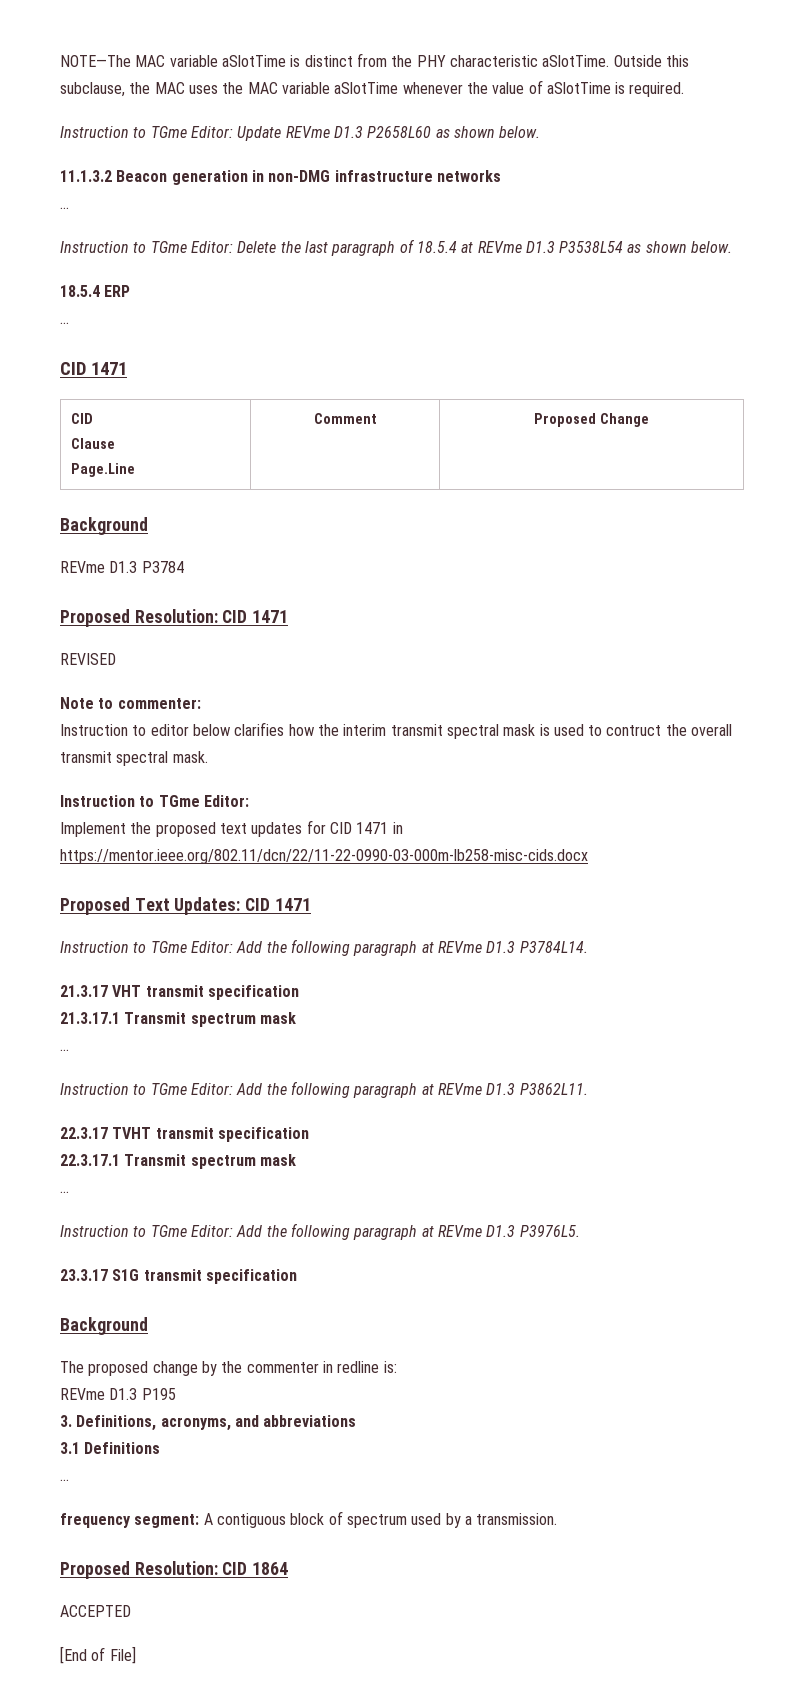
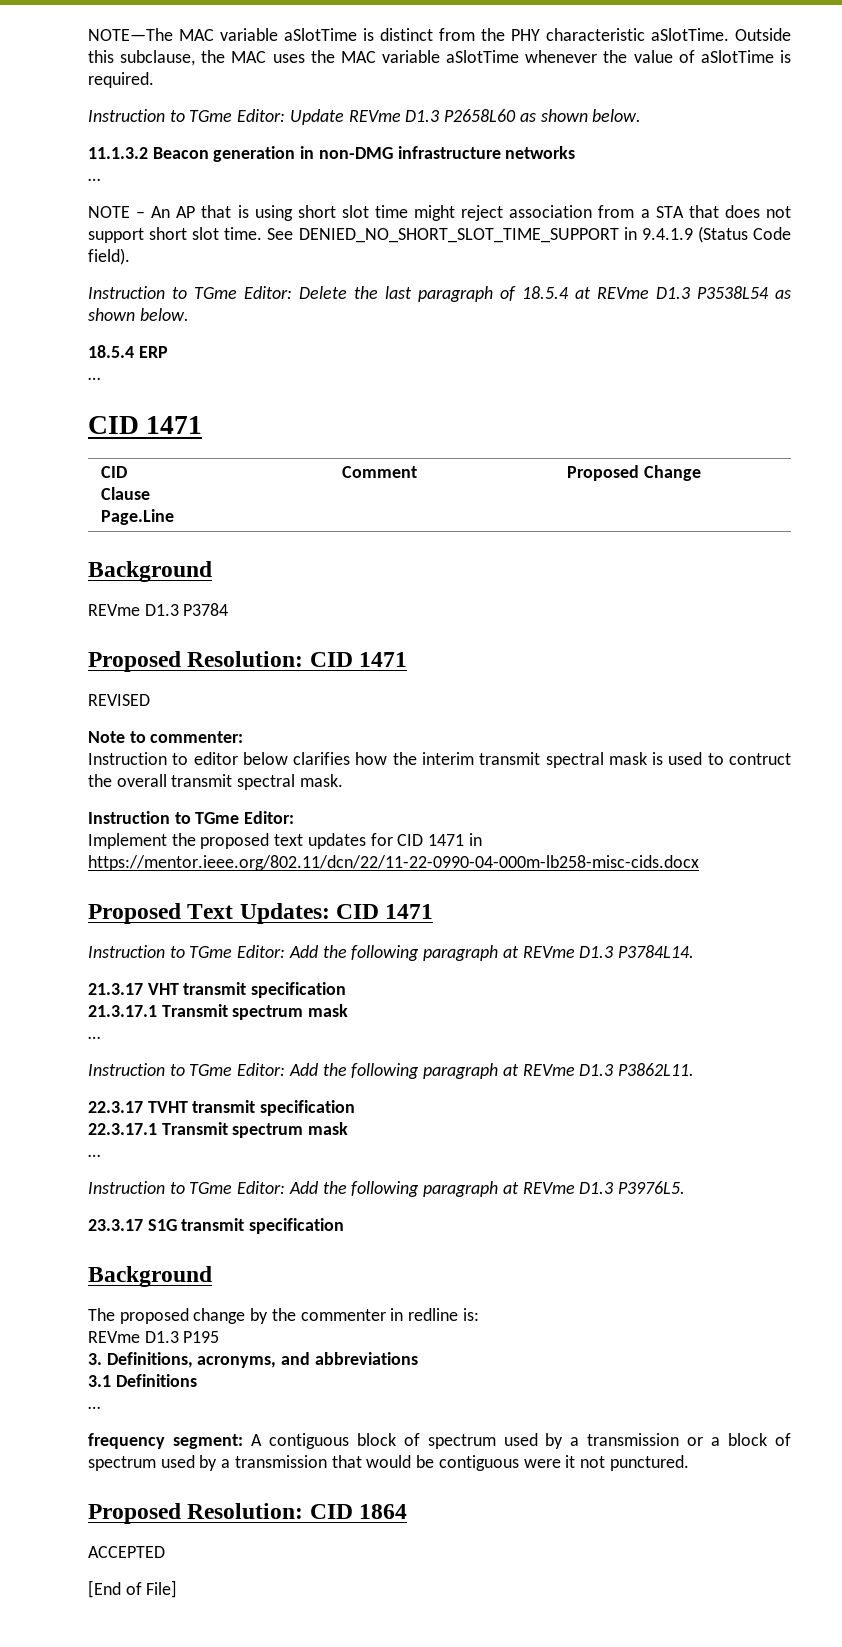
(69, 208) none -> [88,205,791,221] [88,226,791,243] [88,248,130,265] // NOTE – An AP that is using short slot time might reject association from a STA that does not support short slot time. See DENIED_NO_SHORT_SLOT_TIME_SUPPORT in 9.4.1.9 (Status Code field).
[60,849,588,864] https://mentor.ieee.org/802.11/dcn/22/11-22-0990-03-000m-lb258-misc-cids.docx -> [88,855,699,871] https://mentor.ieee.org/802.11/dcn/22/11-22-0990-04-000m-lb258-misc-cids.docx
[476,1513,558,1525] transmission. -> [587,1433,792,1446] [88,1455,689,1471] transmission or a block of spectrum used by a transmission that would be contiguous were it not punctured.

